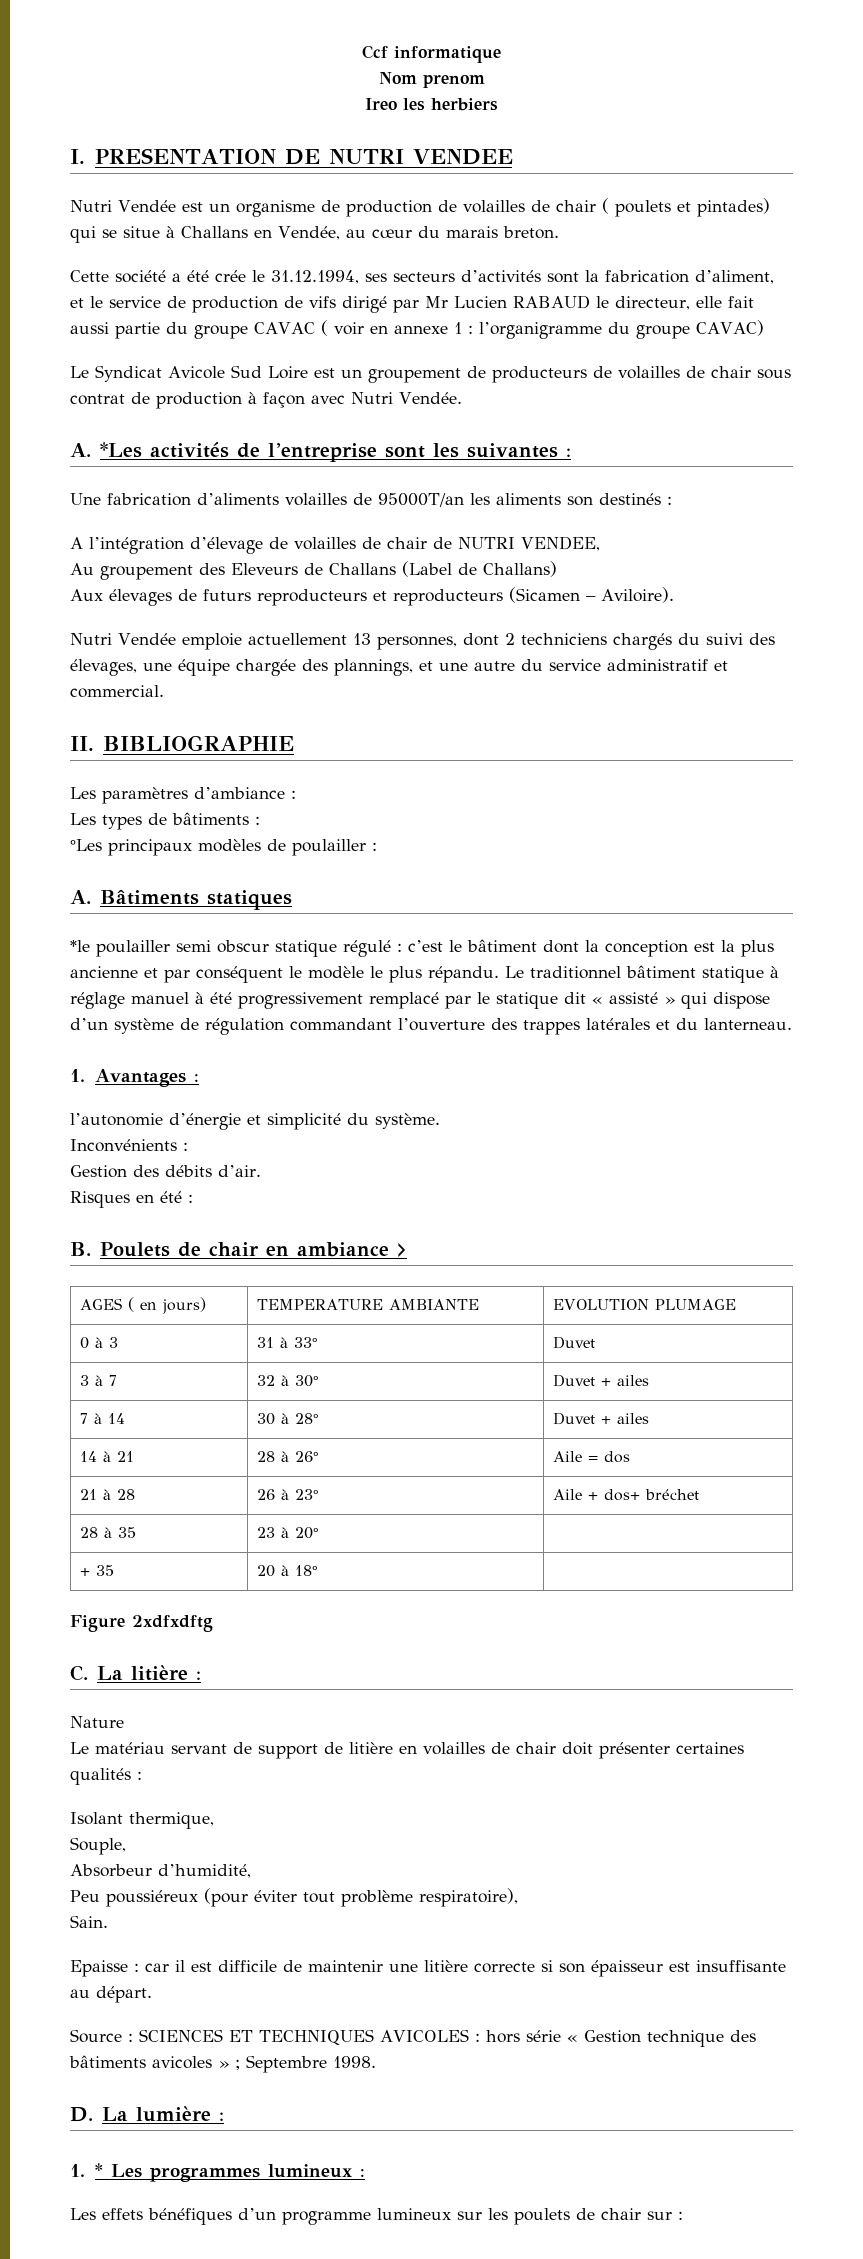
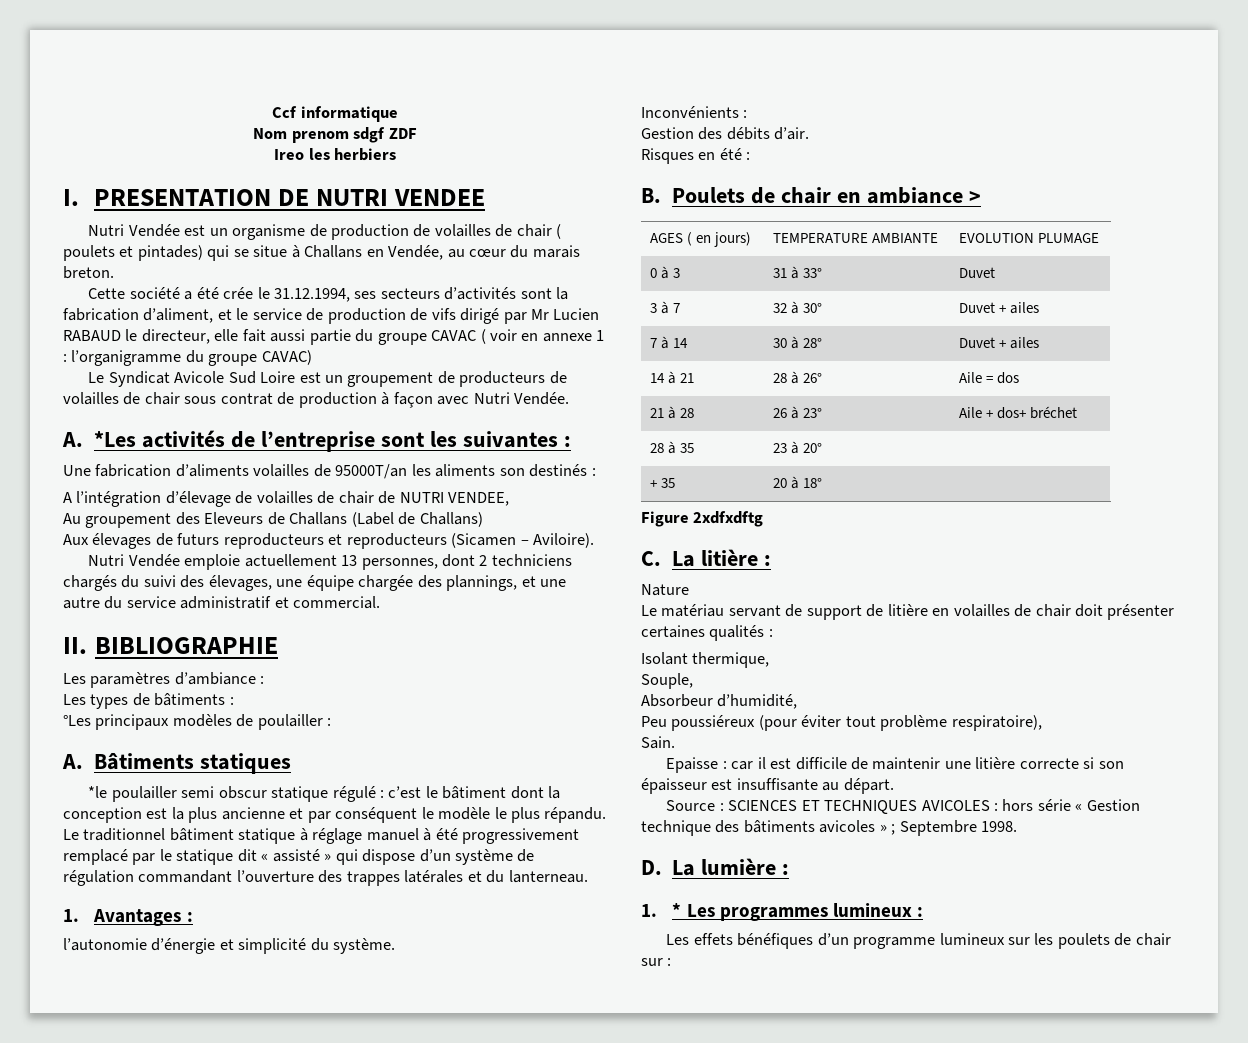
(485, 81) none -> [353,127,417,143] sdgf ZDF

